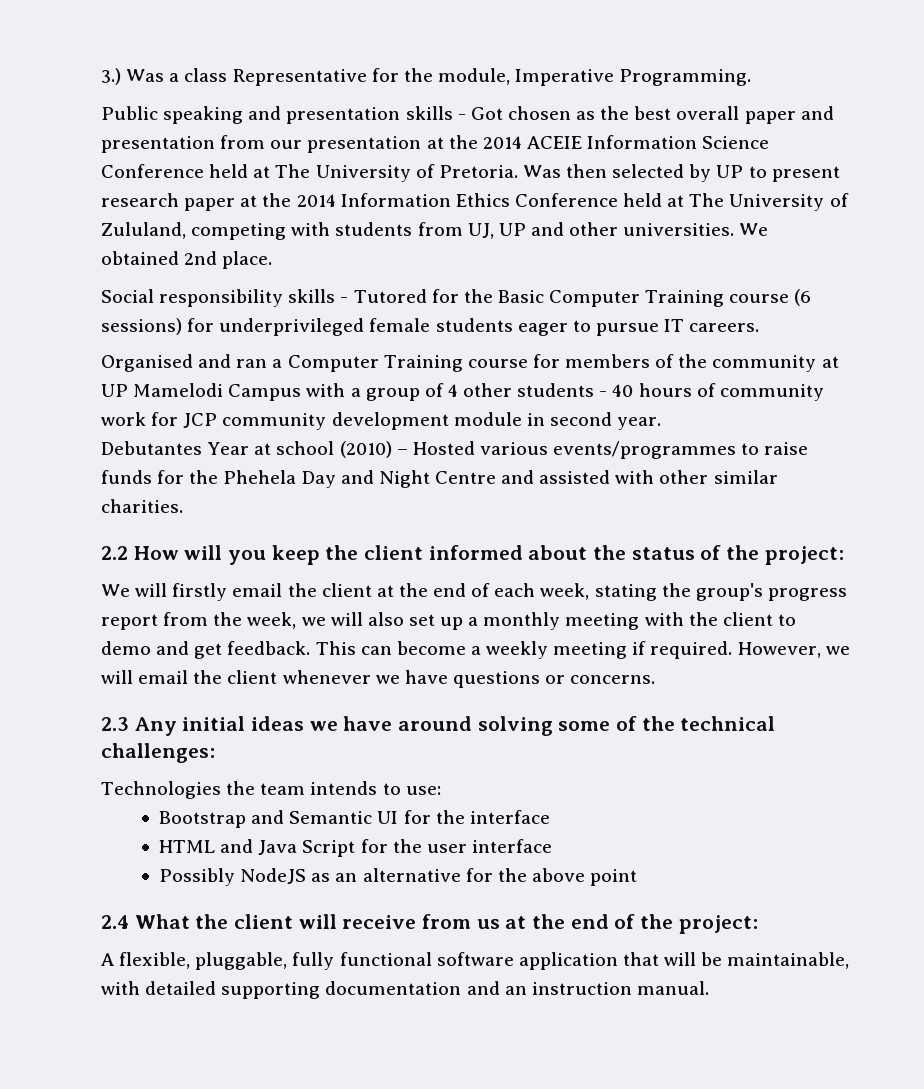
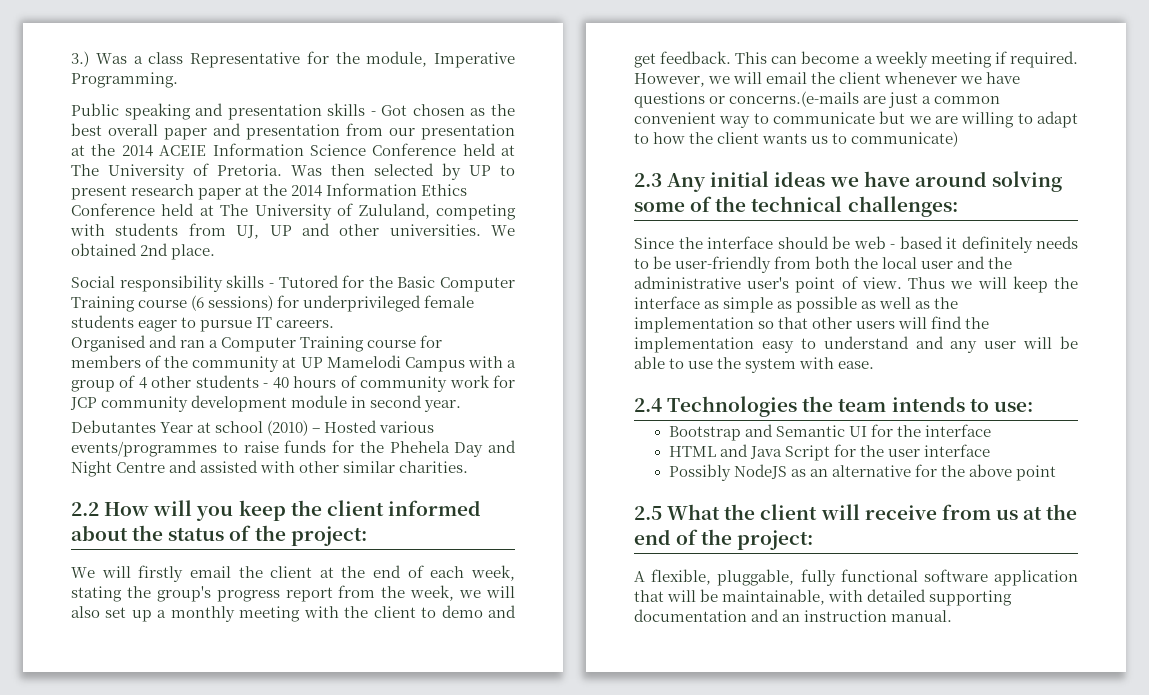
[570,675,656,684] concerns. -> [729,91,1001,108] [634,111,1078,128] [634,131,959,147] concerns.(e-mails are just a common convenient way to communicate but we are willing to adapt to how the client wants us to communicate)
(215, 753) none -> [634,236,1078,253] [634,256,1013,273] [634,276,1078,293] [634,296,959,313] [634,316,990,333] [634,336,1078,353] [634,356,875,373] [634,398,662,412] Since the interface should be web - based it definitely needs to be user-friendly from both the local user and the administrative user's point of view. Thus we will keep the interface as simple as possible as well as the implementation so that other users will find the implementation easy to understand and any user will be able to use the system with ease. // 2.4
[101,915,129,929] 2.4 -> [634,506,662,520] 2.5

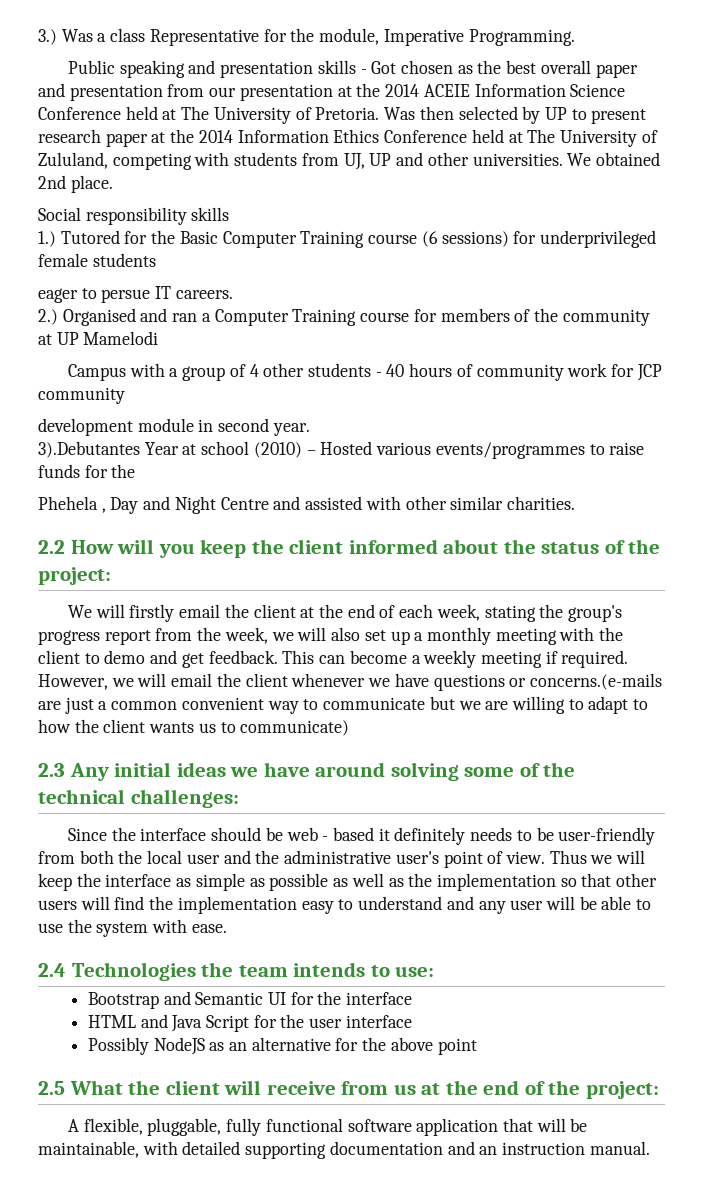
[268,283,274,288] - -> [38,231,56,247] // 1.)
(134, 321) none -> (156, 260) //
[200,320,253,332] pursue -> [101,289,151,303] persue
(335, 324) none -> [38,309,58,325] 2.)
(401, 361) none -> (159, 338) //
(189, 404) none -> (125, 395) //
[71,420,156,433] Debutantes -> [38,441,140,458] 3).Debutantes
[389,441,450,453] Phehela -> [38,496,106,513] // Phehela ,

